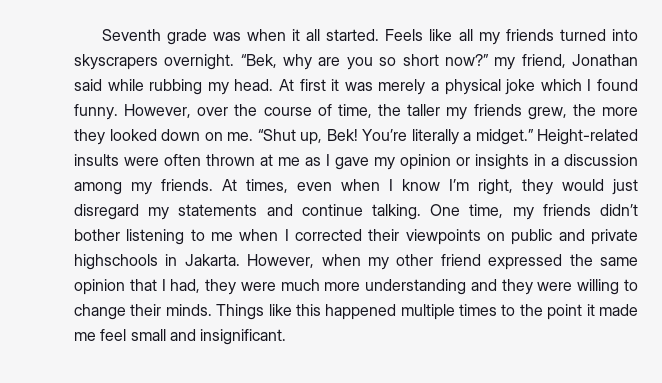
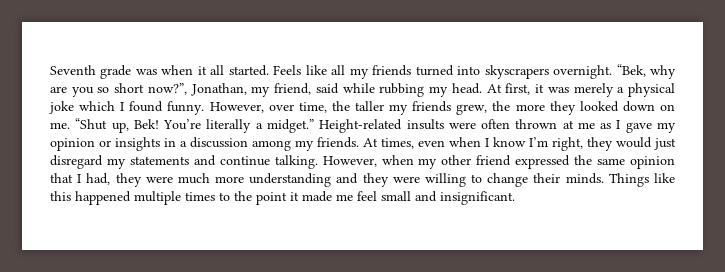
[444,54,489,66] now?” -> [147,83,247,96] now?”, Jonathan,
[572,54,639,66] Jonathan -> (312, 89) none
[299,79,326,91] first -> [505,83,531,95] first,
[234,104,332,116] the course of -> (294, 107) none
[430,204,638,220] [74,229,638,245] [74,254,240,270] One time, my friends didn’t bother listening to me when I corrected their viewpoints on public and private highschools in Jakarta. -> (318, 162) none

